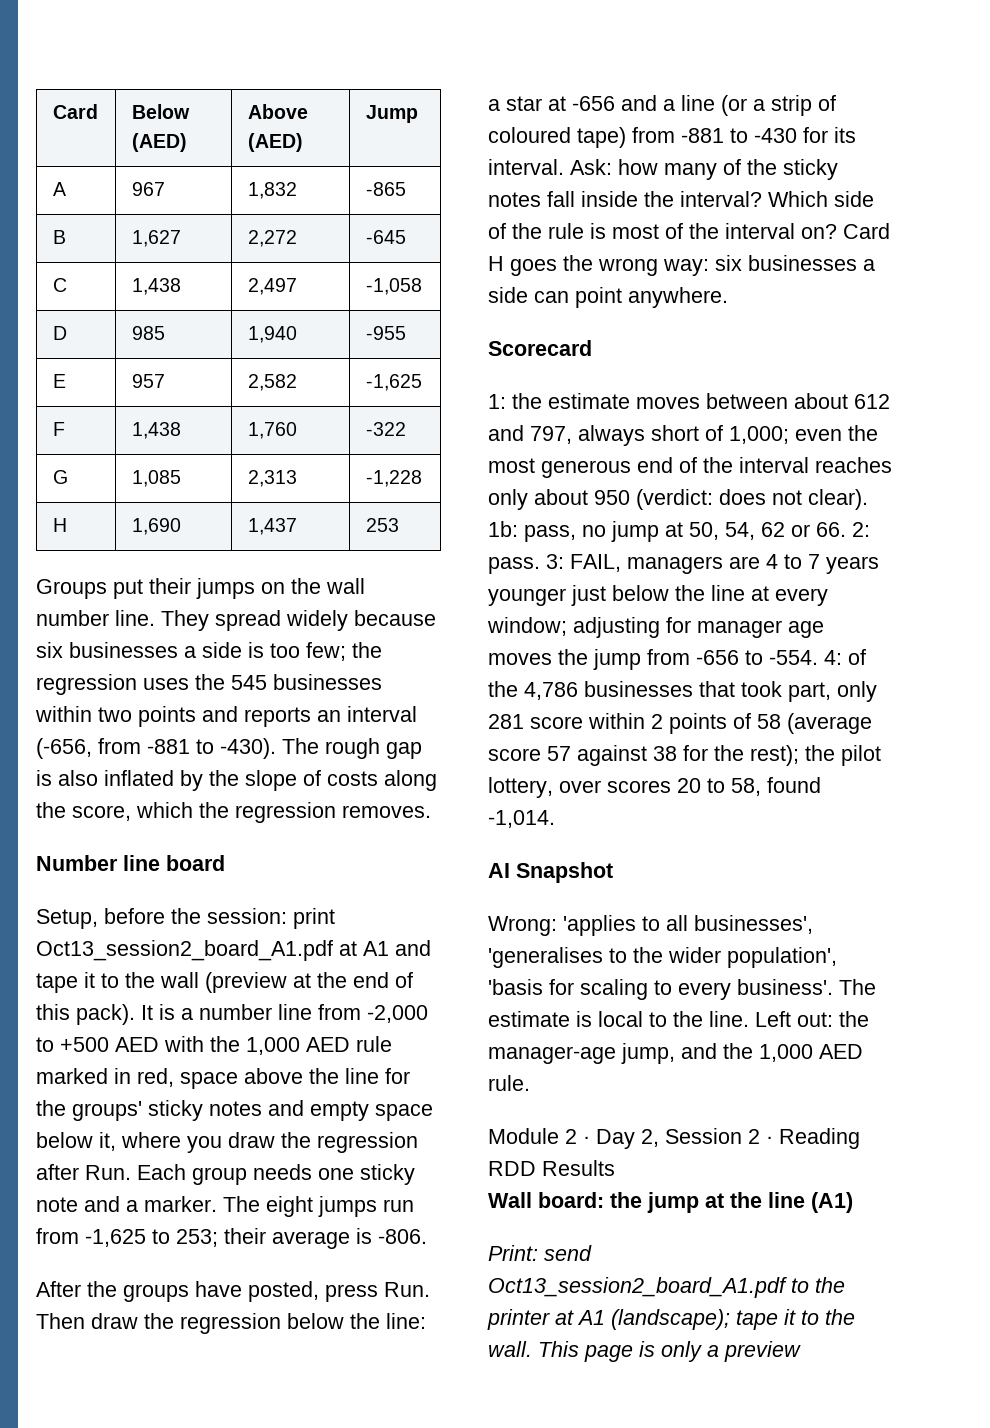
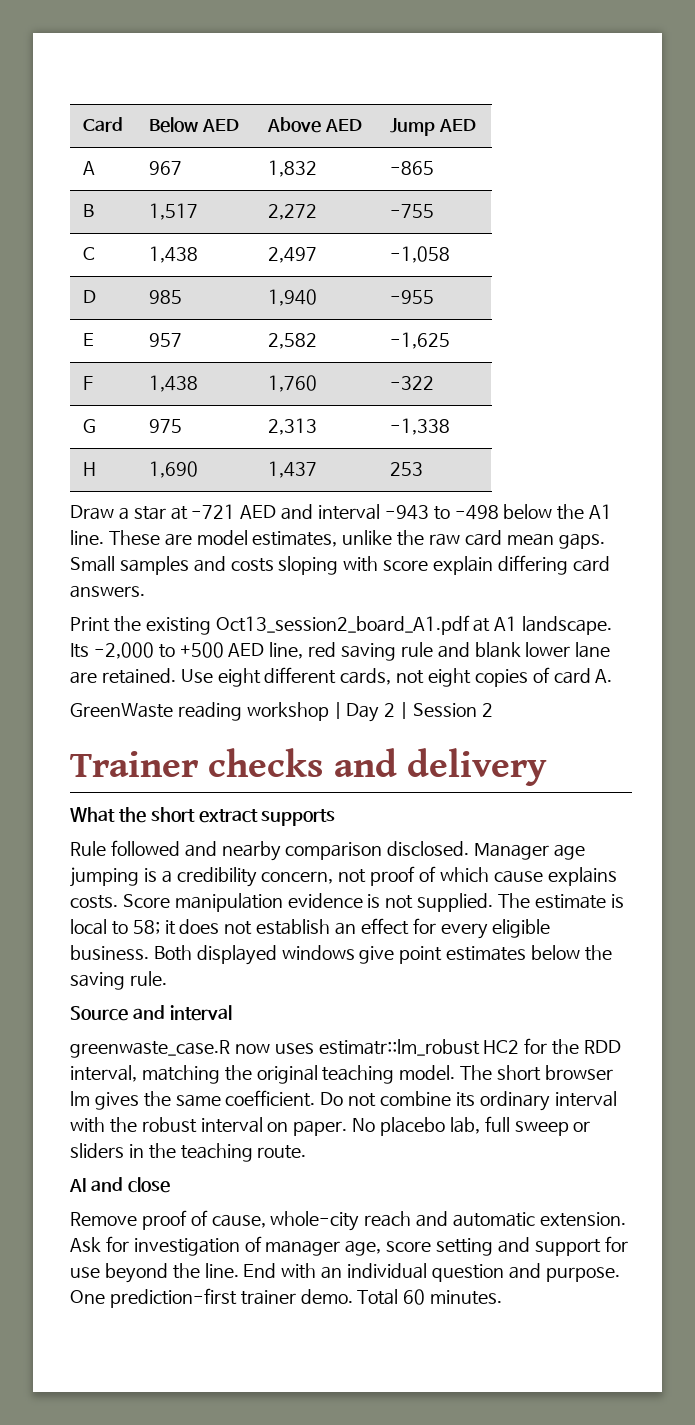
[131,133,187,152] (AED) -> [201,119,239,132] AED
[247,133,303,152] (AED) -> [324,119,362,132] AED
(418, 114) none -> [438,119,476,132] AED
[131,230,181,247] 1,627 -> [148,203,198,220] 1,517
[365,230,406,244] -645 -> [389,204,434,218] -755
[131,470,181,487] 1,085 -> [148,419,182,433] 975
[365,470,422,487] -1,228 -> [389,418,450,435] -1,338
[36,578,365,599] [36,610,436,631] [36,642,382,661] [36,674,382,695] [35,706,417,727] [36,738,422,759] [36,770,437,791] [36,802,431,823] [36,855,225,871] [36,908,335,929] [36,940,431,961] [36,972,413,993] [36,1004,428,1025] [36,1036,392,1055] [36,1068,410,1089] [36,1100,433,1121] [36,1132,418,1153] [36,1164,415,1185] [36,1196,414,1217] [36,1228,427,1249] [36,1281,430,1302] [36,1313,426,1334] [488,95,836,116] [488,127,856,148] [488,159,838,180] [488,191,874,207] [488,223,890,239] [488,255,875,276] [488,287,728,308] [488,340,592,356] [488,393,890,409] [488,425,878,446] [488,457,892,478] [488,489,868,510] [488,521,870,542] [488,554,879,574] [488,585,828,606] [487,617,824,638] [488,649,866,670] [488,681,877,702] [488,713,872,734] [488,745,881,766] [488,777,821,798] [488,810,555,828] [488,862,613,883] [488,915,813,936] [488,947,837,968] [488,979,833,1000] Groups put their jumps on the wall number line. They spread widely because six businesses a side is too few; the regression uses the 545 businesses within two points and reports an interval (-656, from -881 to -430). The rough gap is also inflated by the slope of costs along the score, which the regression removes. // Number line board // Setup, before the session: print Oct13_session2_board_A1.pdf at A1 and tape it to the wall (preview at the end of this pack). It is a number line from -2,000 to +500 AED with the 1,000 AED rule marked in red, space above the line for the groups' sticky notes and empty space below it, where you draw the regression after Run. Each group needs one sticky note and a marker. The eight jumps run from -1,625 to 253; their average is -806. // After the groups have posted, press Run. Then draw the regression below the line: a star at -656 and a line (or a strip of coloured tape) from -881 to -430 for its interval. Ask: how many of the sticky notes fall inside the interval? Which side of the rule is most of the interval on? Card H goes the wrong way: six businesses a side can point anywhere. // Scorecard // 1: the estimate moves between about 612 and 797, always short of 1,000; even the most generous end of the interval reaches only about 950 (verdict: does not clear). 1b: pass, no jump at 50, 54, 62 or 66. 2: pass. 3: FAIL, managers are 4 to 7 years younger just below the line at every window; adjusting for manager age moves the jump from -656 to -554. 4: of the 4,786 businesses that took part, only 281 score within 2 points of 58 (average score 57 against 38 for the rest); the pilot lottery, over scores 20 to 58, found -1,014. // AI Snapshot // Wrong: 'applies to all businesses', 'generalises to the wider population', 'basis for scaling to every business'. -> [70,504,613,520] [70,530,605,549] [70,555,610,575] [70,585,145,598] [70,615,613,635] [70,642,611,661] [70,667,613,687] [70,702,493,722] [70,748,547,786] [70,807,336,826] [70,840,585,861] [70,866,617,887] [70,893,494,912] Draw a star at -721 AED and interval -943 to -498 below the A1 line. These are model estimates, unlike the raw card mean gaps. Small samples and costs sloping with score explain differing card answers. // Print the existing Oct13_session2_board_A1.pdf at A1 landscape. Its -2,000 to +500 AED line, red saving rule and blank lower lane are retained. Use eight different cards, not eight copies of card A. // GreenWaste reading workshop | Day 2 | Session 2 // Trainer checks and delivery // What the short extract supports // Rule followed and nearby comparison disclosed. Manager age jumping is a credibility concern, not proof of which cause explains costs. Score manipulation evidence is not supplied.
[673,1011,869,1027] [488,1043,863,1064] [488,1075,530,1091] [488,1128,860,1149] [488,1160,615,1176] [488,1192,853,1213] [488,1245,592,1261] [488,1277,845,1298] [487,1309,855,1330] [488,1341,801,1362] the line. Left out: the manager-age jump, and the 1,000 AED rule. // Module 2 · Day 2, Session 2 · Reading RDD Results // Wall board: the jump at the line (A1) // Print: send Oct13_session2_board_A1.pdf to the printer at A1 (landscape); tape it to the wall. This page is only a preview -> [132,918,551,939] [70,945,612,965] [70,971,167,990] [70,1005,232,1021] [70,1038,621,1058] [70,1065,613,1084] [70,1090,617,1111] [70,1116,591,1136] [70,1143,307,1162] [69,1177,170,1193] [70,1210,626,1231] [70,1236,628,1256] [70,1263,620,1283] [70,1288,503,1308] 58; it does not establish an effect for every eligible business. Both displayed windows give point estimates below the saving rule. // Source and interval // greenwaste_case.R now uses estimatr::lm_robust HC2 for the RDD interval, matching the original teaching model. The short browser lm gives the same coefficient. Do not combine its ordinary interval with the robust interval on paper. No placebo lab, full sweep or sliders in the teaching route. // AI and close // Remove proof of cause, whole-city reach and automatic extension. Ask for investigation of manager age, score setting and support for use beyond the line. End with an individual question and purpose. One prediction-first trainer demo. Total 60 minutes.

